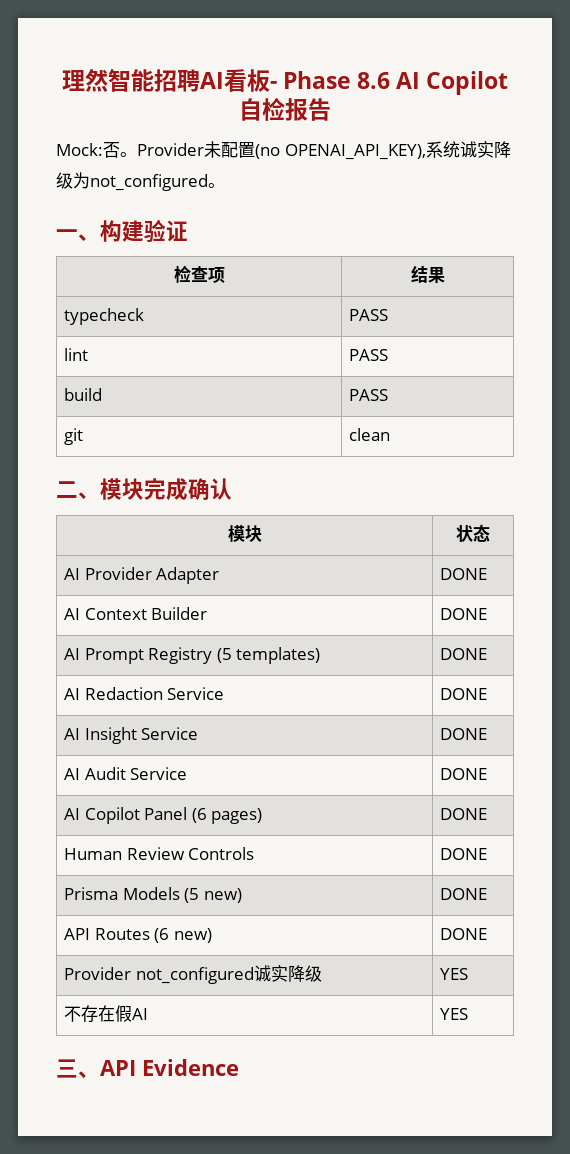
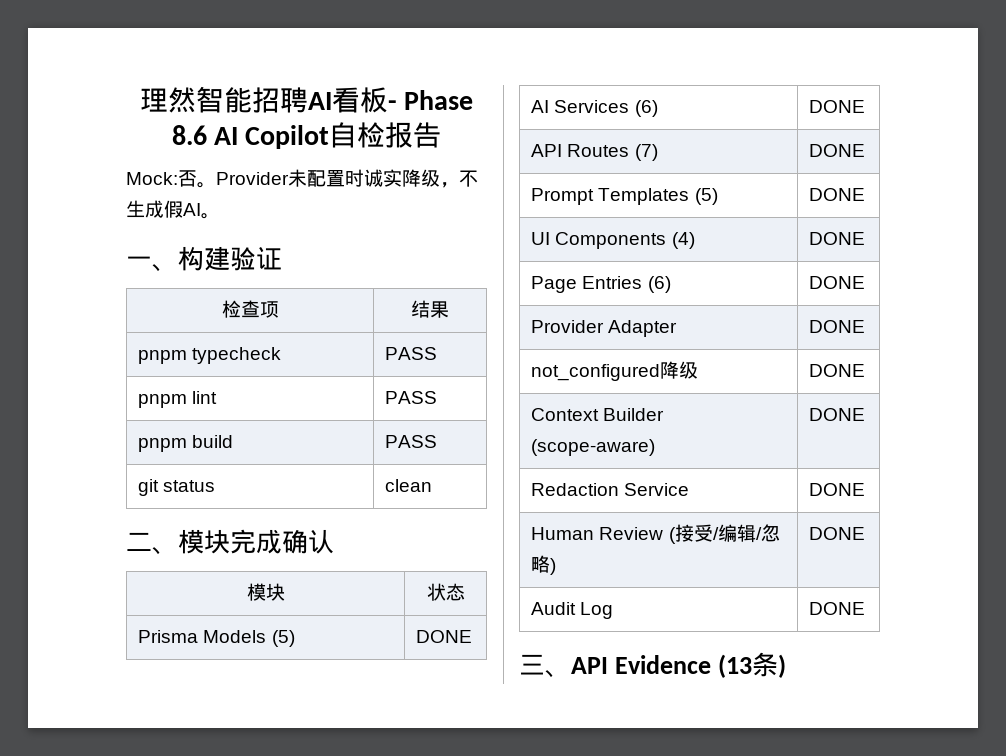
[255,141,511,160] [56,172,208,191] (no OPENAI_API_KEY),系统诚实降级为not_configured -> [345,169,478,188] [126,200,201,218] 时诚实降级，不生成假AI
(445, 275) none -> [138,350,188,364] pnpm
(389, 315) none -> [138,394,188,408] pnpm
(389, 355) none -> [138,438,188,452] pnpm
(84, 436) none -> [163,480,216,492] status
[64,567,220,584] [440,568,488,580] [64,607,208,620] [440,608,488,620] [64,647,321,664] [440,648,488,660] [64,688,81,700] AI Provider Adapter | DONE // AI Context Builder | DONE // AI Prompt Registry (5 templates) | DONE // AI -> [138,630,295,647] [416,630,473,643] [531,100,658,117] [809,100,866,113] [531,144,658,161] [809,144,866,157] [531,188,718,205] [809,188,866,201] [531,232,695,249] [809,232,866,245] [531,276,671,293] [809,276,866,289] [531,320,678,337] [809,320,866,333] [531,361,699,381] [809,364,866,377] [531,408,665,421] [531,439,656,456] [809,408,866,421] Prisma Models (5) | DONE // AI Services (6) | DONE // API Routes (7) | DONE // Prompt Templates (5) | DONE // UI Components (4) | DONE // Page Entries (6) | DONE // Provider Adapter | DONE // not_configured降级 | DONE // Context Builder (scope-aware) | DONE //
[64,727,199,744] [440,728,488,740] [64,767,188,780] [440,768,488,780] [64,807,263,824] [440,808,488,820] [64,847,255,860] [440,848,488,860] [64,887,242,903] [440,888,488,900] [64,928,212,943] [440,928,488,940] [64,965,322,984] [440,968,469,980] [64,1005,149,1022] [440,1008,469,1020] AI Insight Service | DONE // AI Audit Service | DONE // AI Copilot Panel (6 pages) | DONE // Human Review Controls | DONE // Prisma Models (5 new) | DONE // API Routes (6 new) | DONE // Provider not_configured诚实降级 | YES // 不存在假AI | YES -> [531,524,780,544] [531,555,557,575] [809,527,866,540] [531,602,614,619] [809,602,866,615] Human Review (接受/编辑/忽略) | DONE // Audit Log | DONE
(239, 1067) none -> [717,652,786,678] (13条)

